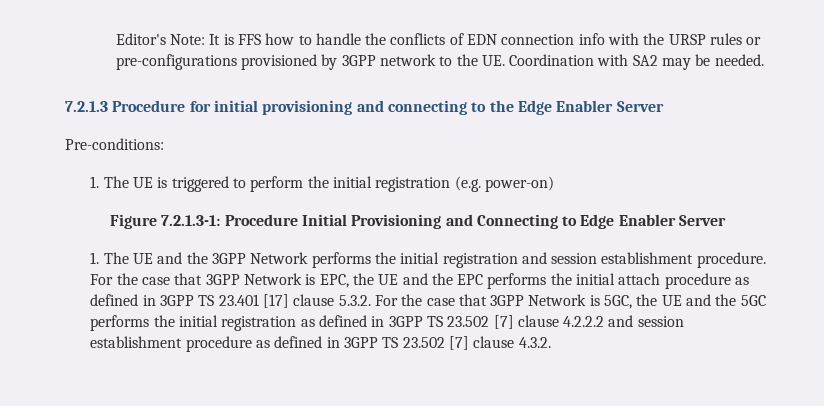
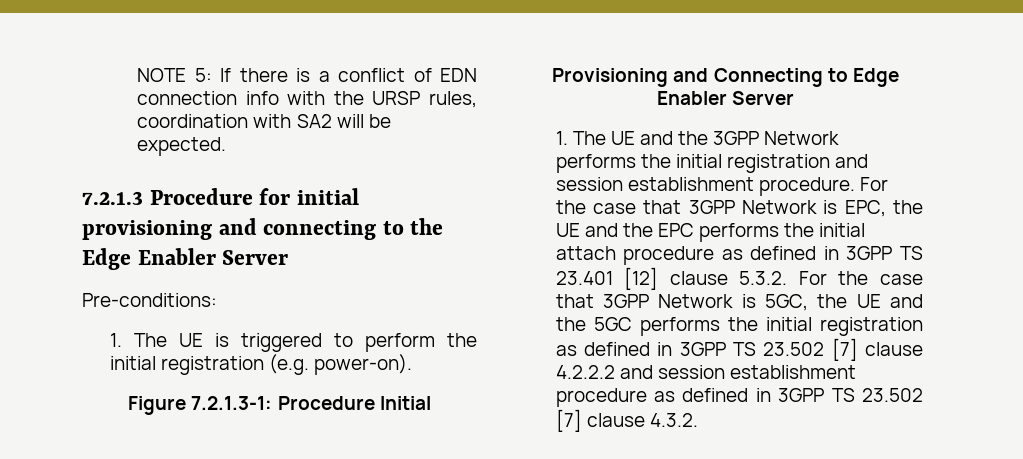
[115,33,446,45] Editor's Note: It is FFS how to handle the conflicts -> [137,68,406,82] NOTE 5: If there is a conflict
[710,33,762,45] [115,54,764,70] rules or pre-configurations provisioned by 3GPP network to the UE. Coordination with SA2 may be needed. -> [429,91,477,108] [137,114,391,128] [137,137,227,156] rules, coordination with SA2 will be expected.
[484,176,554,192] power-on) -> [314,354,413,375] power-on).
[262,294,289,308] [17] -> [624,267,659,290] [12]

